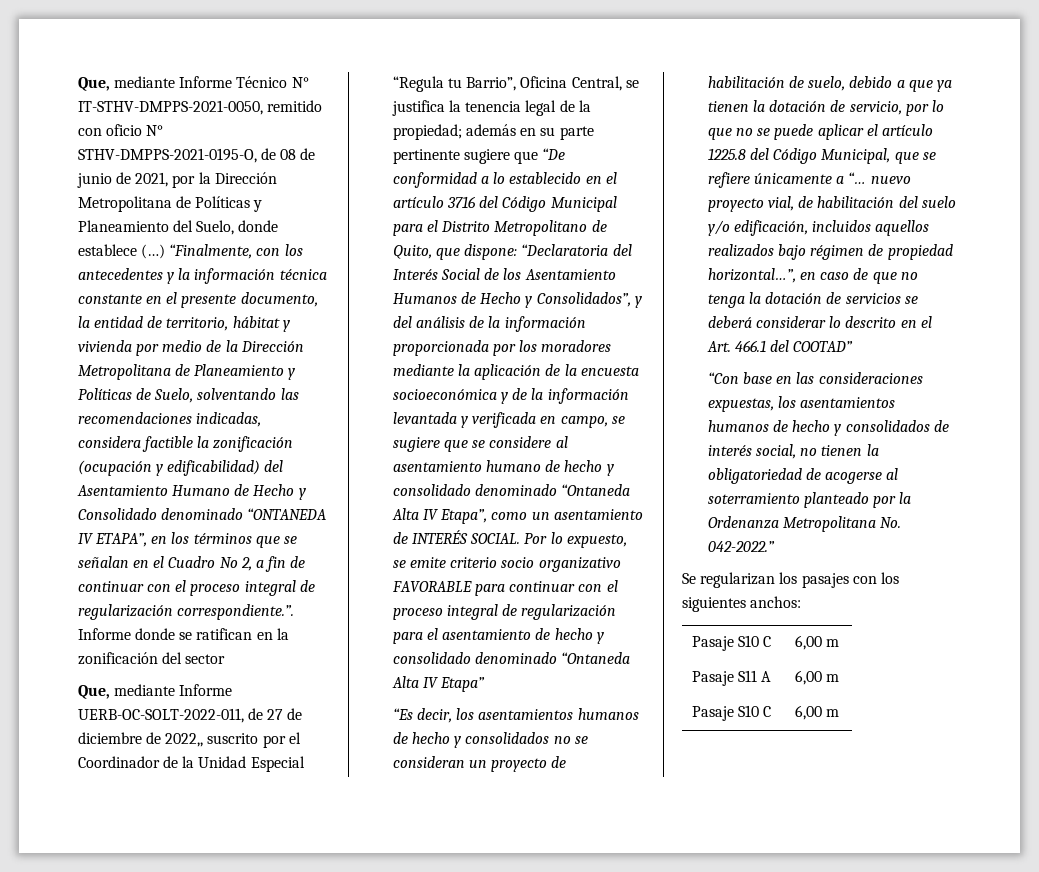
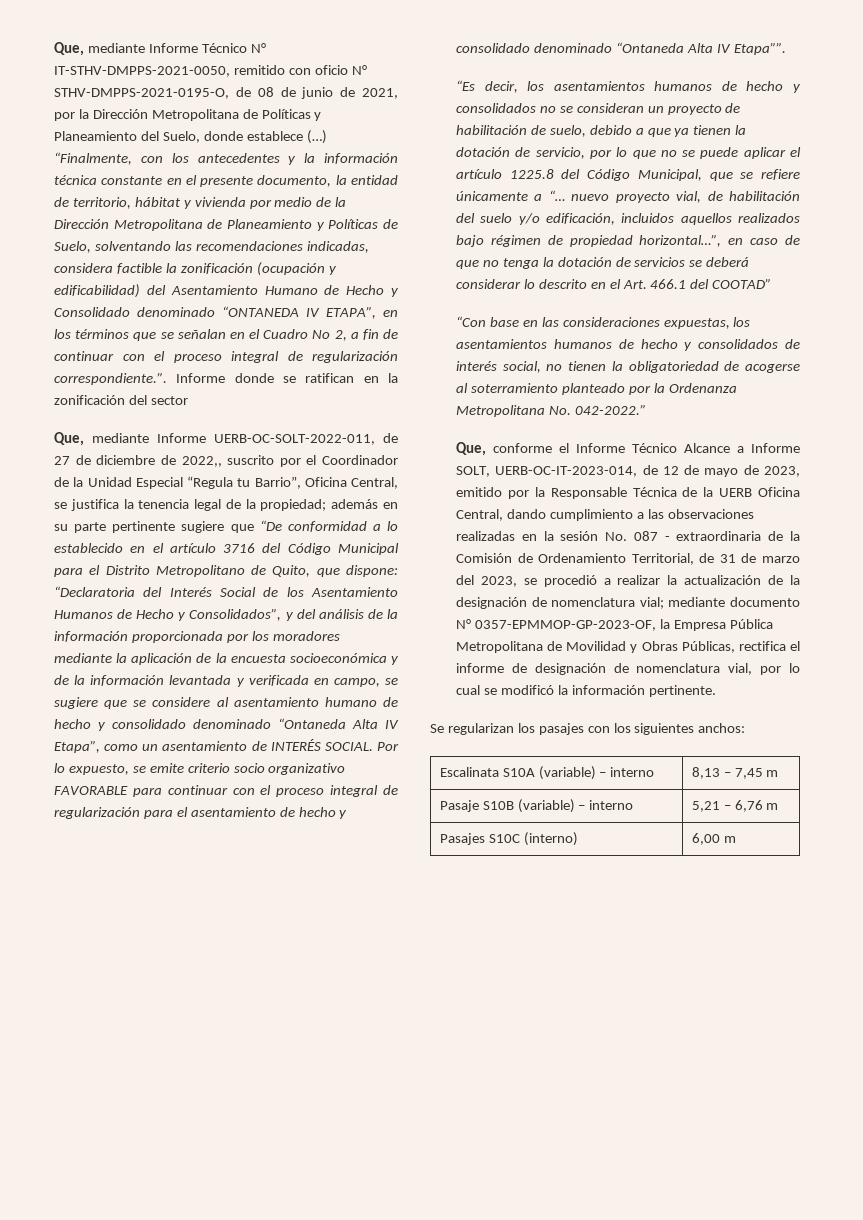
[440,677,486,692] Etapa” -> [733,42,786,55] Etapa””.
(775, 546) none -> [455,442,800,456] [455,465,800,477] [455,487,800,499] [455,509,754,521] [455,531,800,541] [455,553,800,565] [455,575,800,587] [455,597,800,609] [455,619,773,631] [455,641,800,653] [455,663,800,675] [455,685,716,697] // Que, conforme el Informe Técnico Alcance a Informe SOLT, UERB-OC-IT-2023-014, de 12 de mayo de 2023, emitido por la Responsable Técnica de la UERB Oficina Central, dando cumplimiento a las observaciones realizadas en la sesión No. 087 - extraordinaria de la Comisión de Ordenamiento Territorial, de 31 de marzo del 2023, se procedió a realizar la actualización de la designación de nomenclatura vial; mediante documento N° 0357-EPMMOP-GP-2023-OF, la Empresa Pública Metropolitana de Movilidad y Obras Públicas, rectifica el informe de designación de nomenclatura vial, por lo cual se modificó la información pertinente.
[692,635,772,651] [795,635,840,650] [692,670,772,686] [795,670,840,685] [692,705,772,721] Pasaje S10 C | 6,00 m // Pasaje S11 A | 6,00 m // Pasaje S10 C -> [439,766,655,780] [691,767,779,779] [439,799,634,813] [691,800,779,812] [439,832,578,846] Escalinata S10A (variable) – interno | 8,13 – 7,45 m // Pasaje S10B (variable) – interno | 5,21 – 6,76 m // Pasajes S10C (interno)

